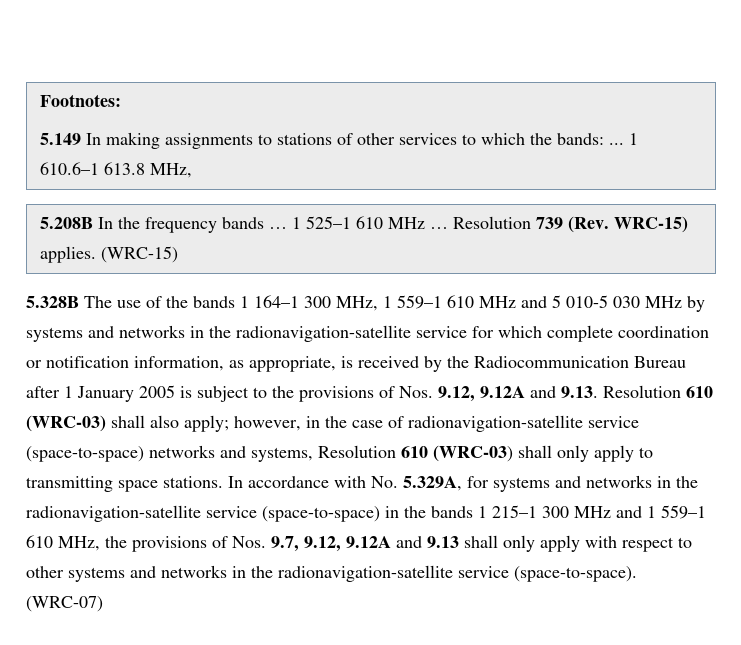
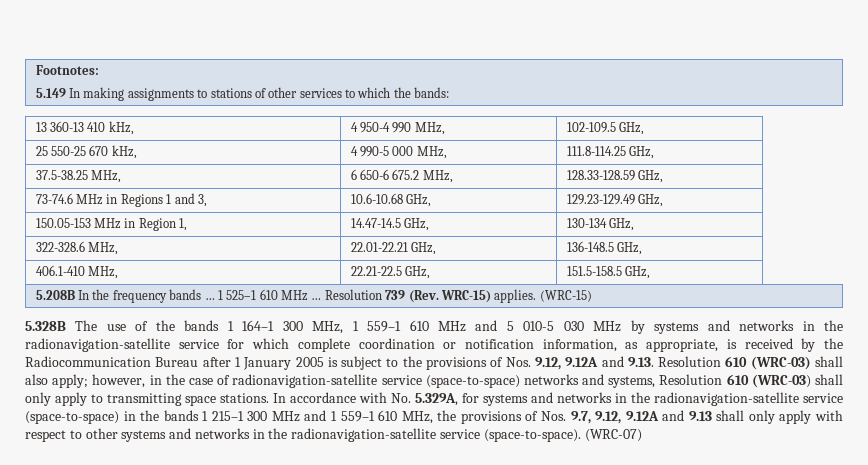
[609,133,639,145] [40,162,193,178] ... 1 610.6–1 613.8 MHz, -> [35,121,134,135] [350,122,445,135] [566,122,645,135] [35,145,137,159] [350,146,447,159] [566,146,655,159] [35,170,122,183] [350,169,453,183] [566,170,664,183] [35,193,207,207] [350,193,432,207] [566,194,664,207] [35,218,188,231] [350,218,430,231] [566,218,635,231] [35,241,119,255] [350,242,437,255] [566,241,643,255] [35,265,119,279] [350,266,431,279] [566,266,651,279] // 13 360-13 410 kHz, | 4 950-4 990 MHz, | 102-109.5 GHz, // 25 550-25 670 kHz, | 4 990-5 000 MHz, | 111.8-114.25 GHz, // 37.5-38.25 MHz, | 6 650-6 675.2 MHz, | 128.33-128.59 GHz, // 73-74.6 MHz in Regions 1 and 3, | 10.6-10.68 GHz, | 129.23-129.49 GHz, // 150.05-153 MHz in Region 1, | 14.47-14.5 GHz, | 130-134 GHz, // 322-328.6 MHz, | 22.01-22.21 GHz, | 136-148.5 GHz, // 406.1-410 MHz, | 22.21-22.5 GHz, | 151.5-158.5 GHz,

